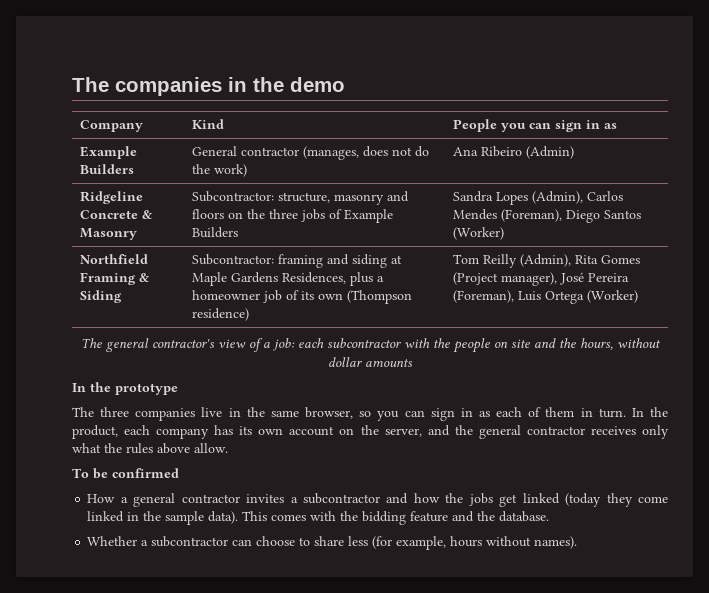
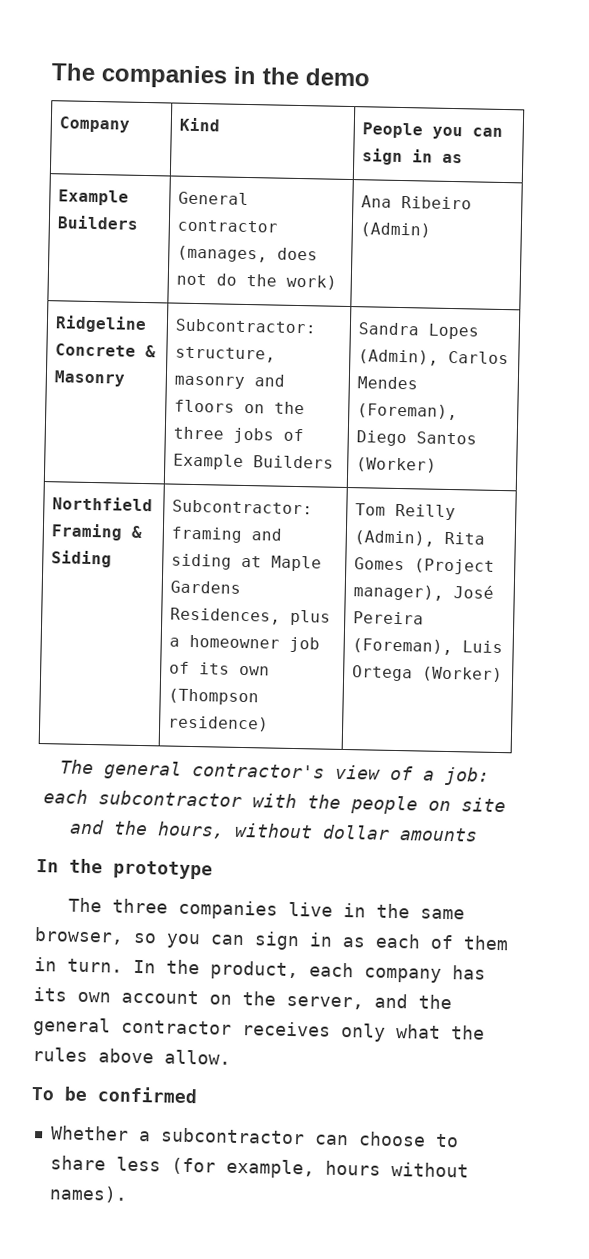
[87,493,668,507] [87,511,550,525] // How a general contractor invites a subcontractor and how the jobs get linked (today they come linked in the sample data). This comes with the bidding feature and the database. -> (198, 1095) none

